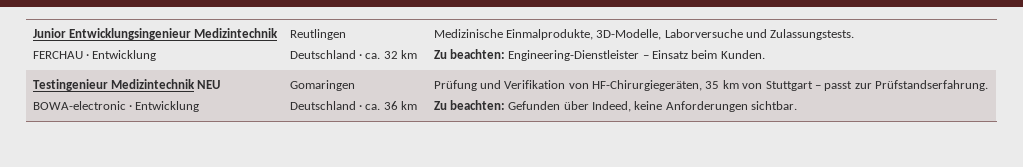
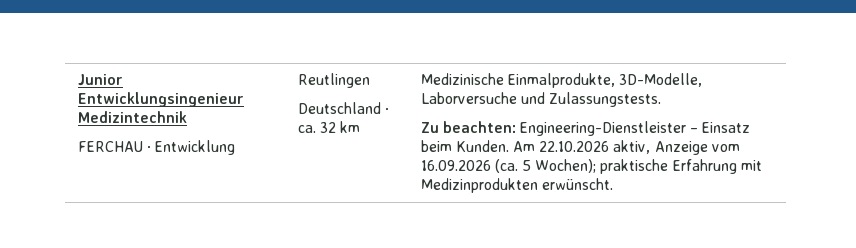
[32,79,221,91] [32,101,200,112] [289,80,355,91] [289,101,418,110] [433,80,989,91] [433,100,798,112] // Testingenieur Medizintechnik NEU // BOWA-electronic · Entwicklung | Gomaringen // Deutschland · ca. 36 km | Prüfung und Verifikation von HF-Chirurgiegeräten, 35 km von Stuttgart – passt zur Prüfstandserfahrung. // Zu beachten: Gefunden über Indeed, keine Anforderungen sichtbar. -> [513,140,740,155] [420,159,762,174] [420,178,613,193] Am 22.10.2026 aktiv, Anzeige vom 16.09.2026 (ca. 5 Wochen); praktische Erfahrung mit Medizinprodukten erwünscht.

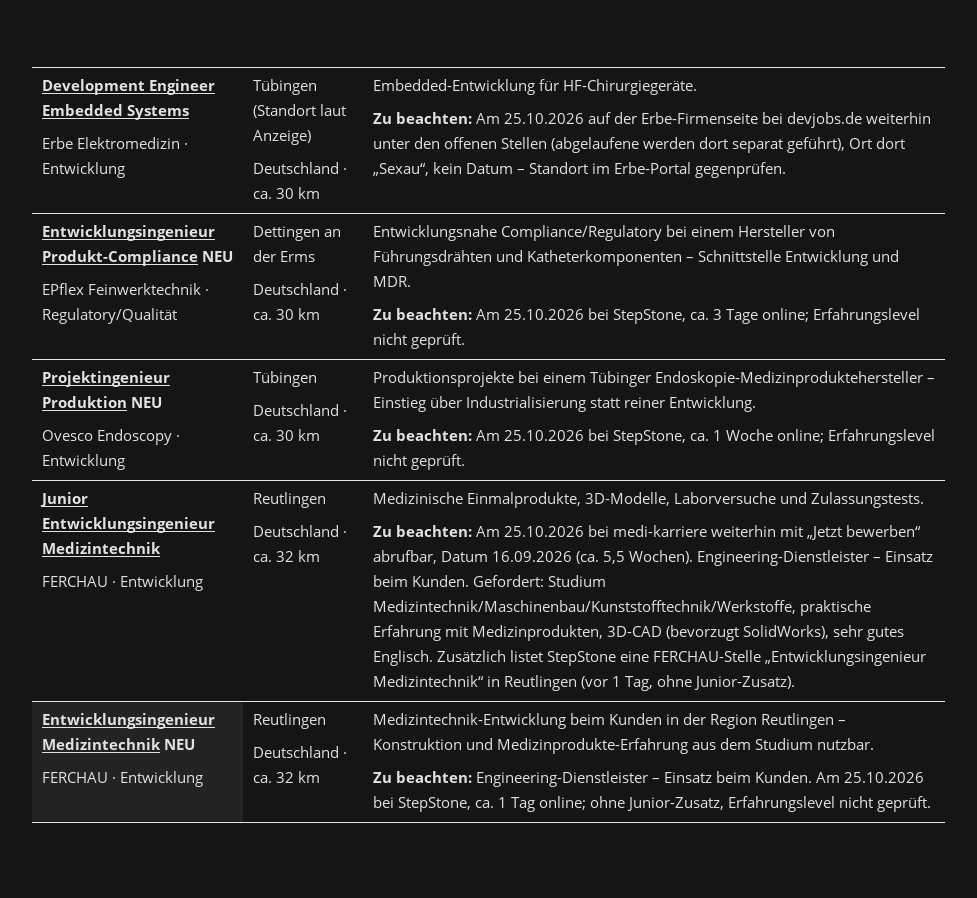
(77, 80) none -> [41,79,215,95] [41,104,189,120] [41,137,188,149] [41,162,125,178] [252,79,317,95] [252,104,346,118] [252,130,311,145] [252,162,347,174] [252,187,320,199] [372,79,697,95] [372,112,931,128] [372,137,905,153] [372,162,786,178] [41,225,215,241] [41,250,233,266] [41,283,209,295] [41,308,177,324] [252,226,341,241] [252,250,315,262] [252,283,347,295] [252,308,320,320] [372,225,835,241] [372,250,899,266] [372,276,411,287] [372,308,920,324] [372,333,465,349] [41,371,170,387] [41,396,162,408] [41,429,180,445] [41,454,125,470] [252,371,317,387] [252,404,347,416] [252,429,320,441] [372,371,935,387] [372,396,756,412] [372,429,935,445] [372,454,465,470] Development Engineer Embedded Systems // Erbe Elektromedizin · Entwicklung | Tübingen (Standort laut Anzeige) // Deutschland · ca. 30 km | Embedded-Entwicklung für HF-Chirurgiegeräte. // Zu beachten: Am 25.10.2026 auf der Erbe-Firmenseite bei devjobs.de weiterhin unter den offenen Stellen (abgelaufene werden dort separat geführt), Ort dort „Sexau“, kein Datum – Standort im Erbe-Portal gegenprüfen. // Entwicklungsingenieur Produkt-Compliance NEU // EPflex Feinwerktechnik · Regulatory/Qualität | Dettingen an der Erms // Deutschland · ca. 30 km | Entwicklungsnahe Compliance/Regulatory bei einem Hersteller von Führungsdrähten und Katheterkomponenten – Schnittstelle Entwicklung und MDR. // Zu beachten: Am 25.10.2026 bei StepStone, ca. 3 Tage online; Erfahrungslevel nicht geprüft. // Projektingenieur Produktion NEU // Ovesco Endoscopy · Entwicklung | Tübingen // Deutschland · ca. 30 km | Produktionsprojekte bei einem Tübinger Endoskopie-Medizinproduktehersteller – Einstieg über Industrialisierung statt reiner Entwicklung. // Zu beachten: Am 25.10.2026 bei StepStone, ca. 1 Woche online; Erfahrungslevel nicht geprüft. //
(662, 99) none -> [372,525,921,540] [372,550,933,566] [372,575,606,587] [372,600,871,616] [372,625,904,641] [372,650,926,666] [372,675,795,691] [41,713,215,729] [41,738,195,750] [41,771,203,787] [252,713,326,729] [252,746,347,758] [252,771,320,783] [372,713,846,729] [372,738,874,754] // Zu beachten: Am 25.10.2026 bei medi-karriere weiterhin mit „Jetzt bewerben“ abrufbar, Datum 16.09.2026 (ca. 5,5 Wochen). Engineering-Dienstleister – Einsatz beim Kunden. Gefordert: Studium Medizintechnik/Maschinenbau/Kunststofftechnik/Werkstoffe, praktische Erfahrung mit Medizinprodukten, 3D-CAD (bevorzugt SolidWorks), sehr gutes Englisch. Zusätzlich listet StepStone eine FERCHAU-Stelle „Entwicklungsingenieur Medizintechnik“ in Reutlingen (vor 1 Tag, ohne Junior-Zusatz). // Entwicklungsingenieur Medizintechnik NEU // FERCHAU · Entwicklung | Reutlingen // Deutschland · ca. 32 km | Medizintechnik-Entwicklung beim Kunden in der Region Reutlingen – Konstruktion und Medizinprodukte-Erfahrung aus dem Studium nutzbar.
[539,140,740,155] [420,159,762,174] [420,178,613,193] 22.10.2026 aktiv, Anzeige vom 16.09.2026 (ca. 5 Wochen); praktische Erfahrung mit Medizinprodukten erwünscht. -> [843,772,924,783] [372,796,931,812] 25.10.2026 bei StepStone, ca. 1 Tag online; ohne Junior-Zusatz, Erfahrungslevel nicht geprüft.

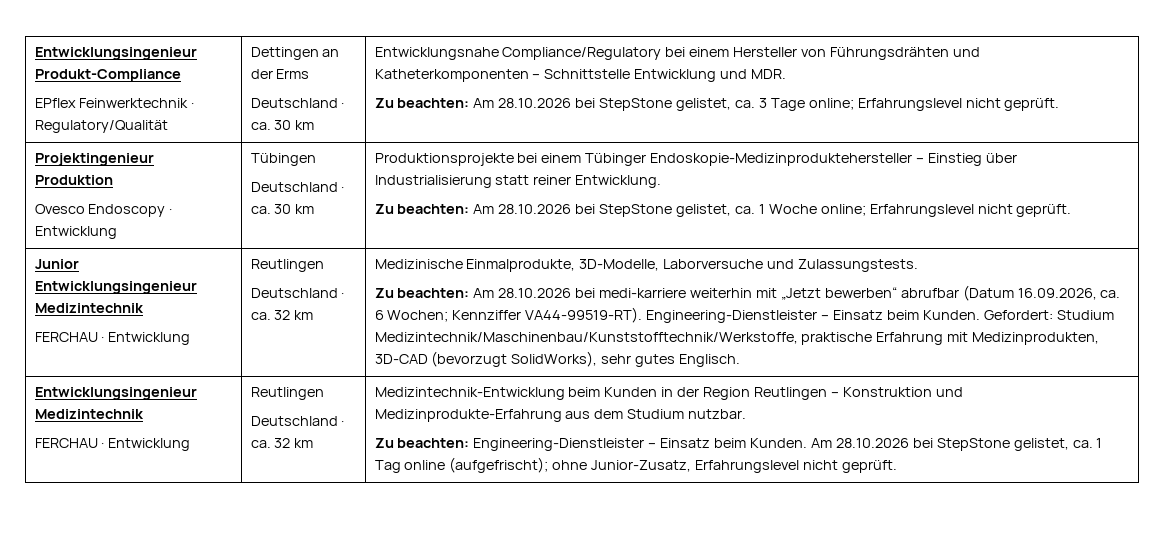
[41,79,215,95] [41,104,189,120] [41,137,188,149] [41,162,125,178] [252,79,317,95] [252,104,346,118] [252,130,311,145] [252,162,347,174] [252,187,320,199] [372,79,697,95] [372,112,931,128] [372,137,905,153] [372,162,786,178] Development Engineer Embedded Systems // Erbe Elektromedizin · Entwicklung | Tübingen (Standort laut Anzeige) // Deutschland · ca. 30 km | Embedded-Entwicklung für HF-Chirurgiegeräte. // Zu beachten: Am 25.10.2026 auf der Erbe-Firmenseite bei devjobs.de weiterhin unter den offenen Stellen (abgelaufene werden dort separat geführt), Ort dort „Sexau“, kein Datum – Standort im Erbe-Portal gegenprüfen. // -> (34, 53) none
[201,251,233,262] NEU -> (181, 75) none
[503,308,686,324] 25.10.2026 bei StepStone, -> [498,98,732,111] 28.10.2026 bei StepStone gelistet,
[130,397,162,408] NEU -> (113, 180) none
[503,429,686,445] 25.10.2026 bei StepStone, -> [498,204,732,217] 28.10.2026 bei StepStone gelistet,
[503,526,584,537] 25.10.2026 -> [498,288,572,298] 28.10.2026
[372,550,693,564] abrufbar, Datum 16.09.2026 (ca. 5,5 Wochen). -> [900,285,1121,301] [374,307,643,323] abrufbar (Datum 16.09.2026, ca. 6 Wochen; Kennziffer VA44-99519-RT).
[436,650,926,666] [372,675,795,691] [41,713,215,729] [41,738,195,750] Zusätzlich listet StepStone eine FERCHAU-Stelle „Entwicklungsingenieur Medizintechnik“ in Reutlingen (vor 1 Tag, ohne Junior-Zusatz). // Entwicklungsingenieur Medizintechnik NEU -> [34,387,197,400] [34,409,144,419] // Entwicklungsingenieur Medizintechnik
[843,772,924,783] [372,796,471,812] 25.10.2026 bei StepStone, -> [835,438,1069,451] 28.10.2026 bei StepStone gelistet,
[538,796,586,810] online; -> [404,457,549,473] online (aufgefrischt);

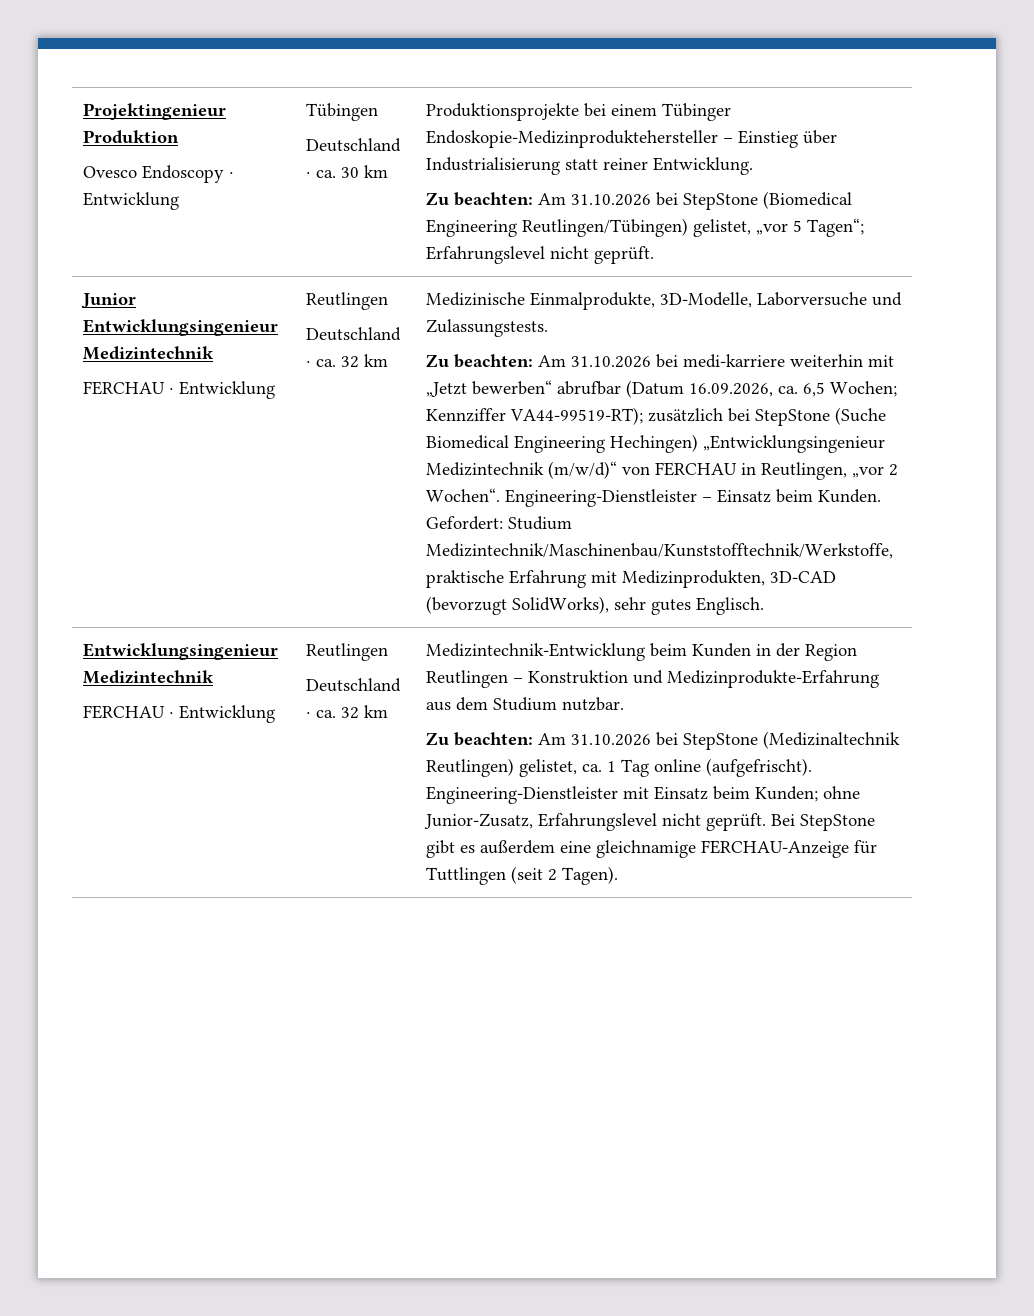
[34,47,197,60] [34,69,181,82] [34,98,195,108] [34,120,168,133] [250,47,340,60] [250,69,310,79] [250,98,345,108] [250,120,315,130] [374,47,980,60] [374,69,787,82] [374,98,1060,111] Entwicklungsingenieur Produkt-Compliance // EPflex Feinwerktechnik · Regulatory/Qualität | Dettingen an der Erms // Deutschland · ca. 30 km | Entwicklungsnahe Compliance/Regulatory bei einem Hersteller von Führungsdrähten und Katheterkomponenten – Schnittstelle Entwicklung und MDR. // Zu beachten: Am 28.10.2026 bei StepStone gelistet, ca. 3 Tage online; Erfahrungslevel nicht geprüft. // -> (82, 111) none
[498,204,866,217] 28.10.2026 bei StepStone gelistet, ca. 1 Woche online; -> [570,191,852,210] [425,218,864,237] 31.10.2026 bei StepStone (Biomedical Engineering Reutlingen/Tübingen) gelistet, „vor 5 Tagen“;
[498,288,572,298] 28.10.2026 -> [570,356,651,368] 31.10.2026
[374,310,384,320] 6 -> [802,382,825,397] 6,5
[525,307,643,323] VA44-99519-RT). -> [509,407,886,426] [425,434,885,453] [425,461,898,480] [425,488,500,502] VA44-99519-RT); zusätzlich bei StepStone (Suche Biomedical Engineering Hechingen) „Entwicklungsingenieur Medizintechnik (m/w/d)“ von FERCHAU in Reutlingen, „vor 2 Wochen“.
[473,438,1010,451] Engineering-Dienstleister – Einsatz beim Kunden. Am 28.10.2026 bei StepStone -> [537,731,900,750] [425,758,514,777] Am 31.10.2026 bei StepStone (Medizinaltechnik Reutlingen)
[449,457,549,473] (aufgefrischt); -> [705,758,812,777] [425,786,818,804] (aufgefrischt). Engineering-Dienstleister mit Einsatz beim Kunden;
(897, 466) none -> [770,814,875,831] [425,840,877,858] [425,866,618,885] Bei StepStone gibt es außerdem eine gleichnamige FERCHAU-Anzeige für Tuttlingen (seit 2 Tagen).

